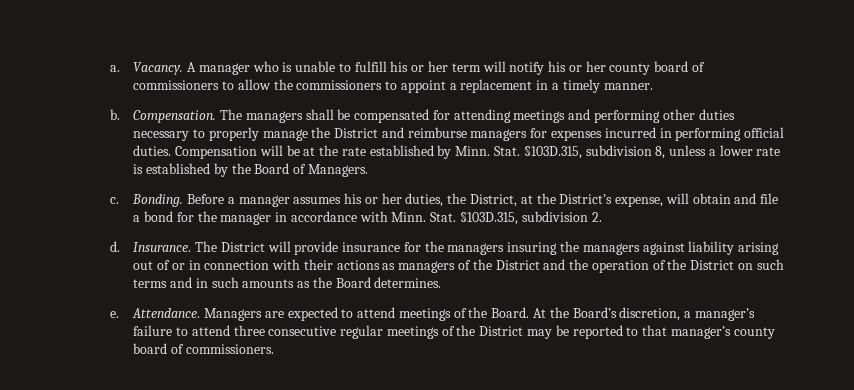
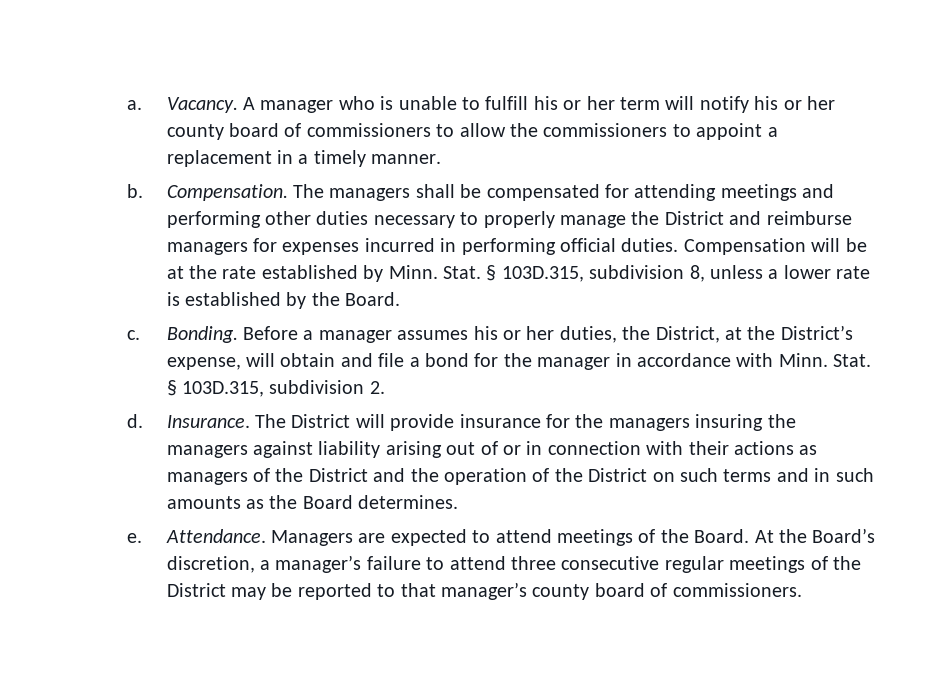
[523,146,582,159] §103D.315, -> [486,265,584,282] § 103D.315,
[254,163,368,177] Board of Managers. -> [345,292,401,306] Board.
[460,212,519,225] §103D.315, -> [166,380,265,397] § 103D.315,

